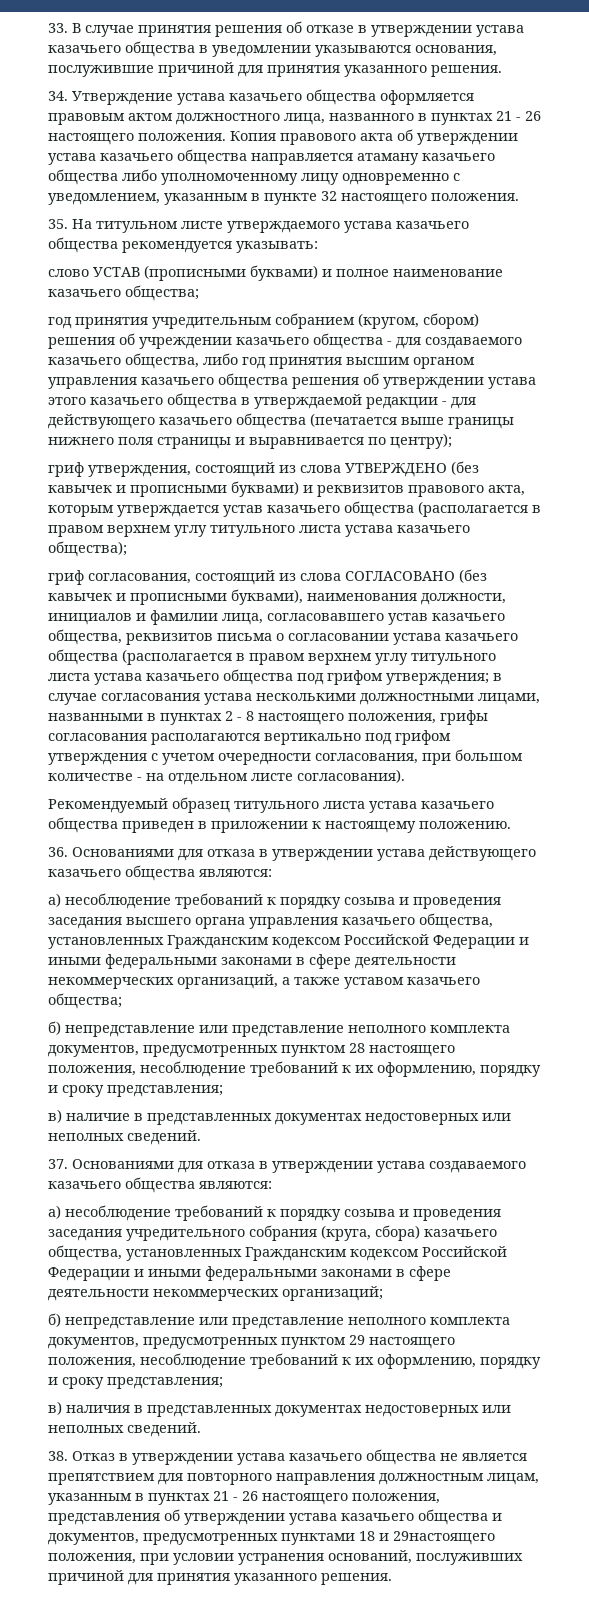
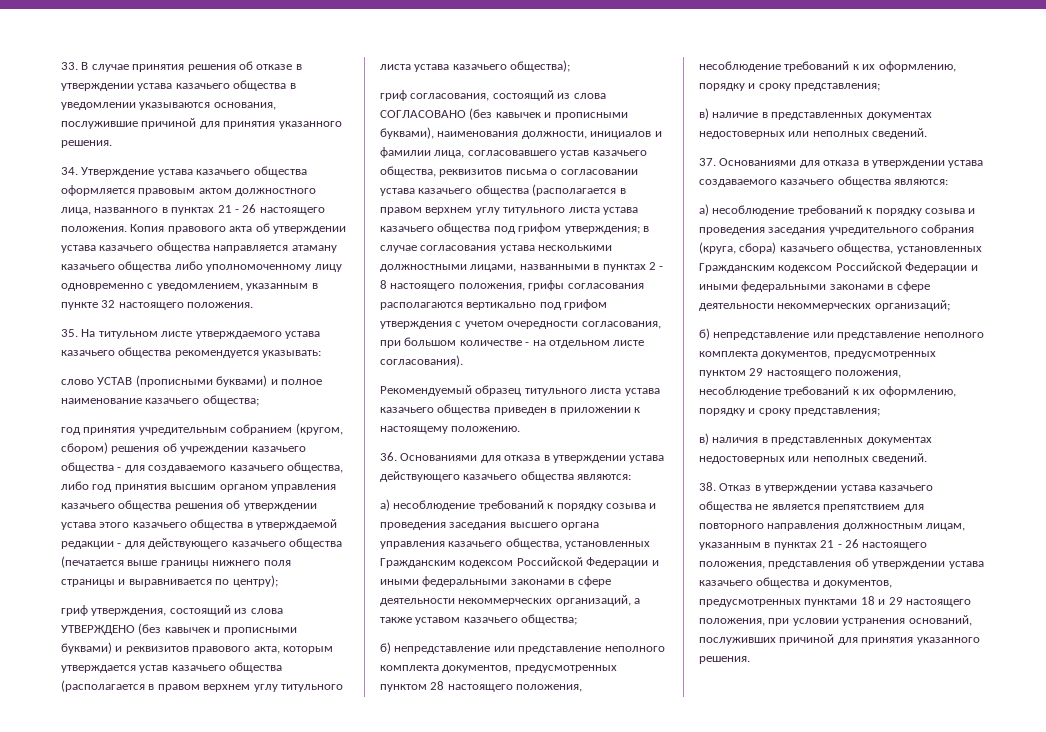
[393,1531,495,1545] 29настоящего -> [888,597,971,607] 29 настоящего

